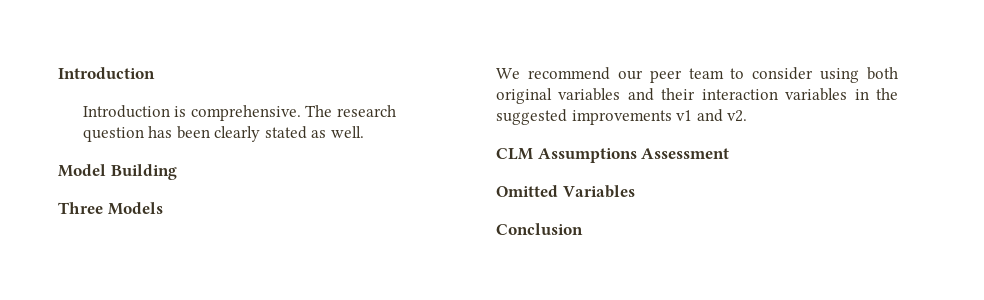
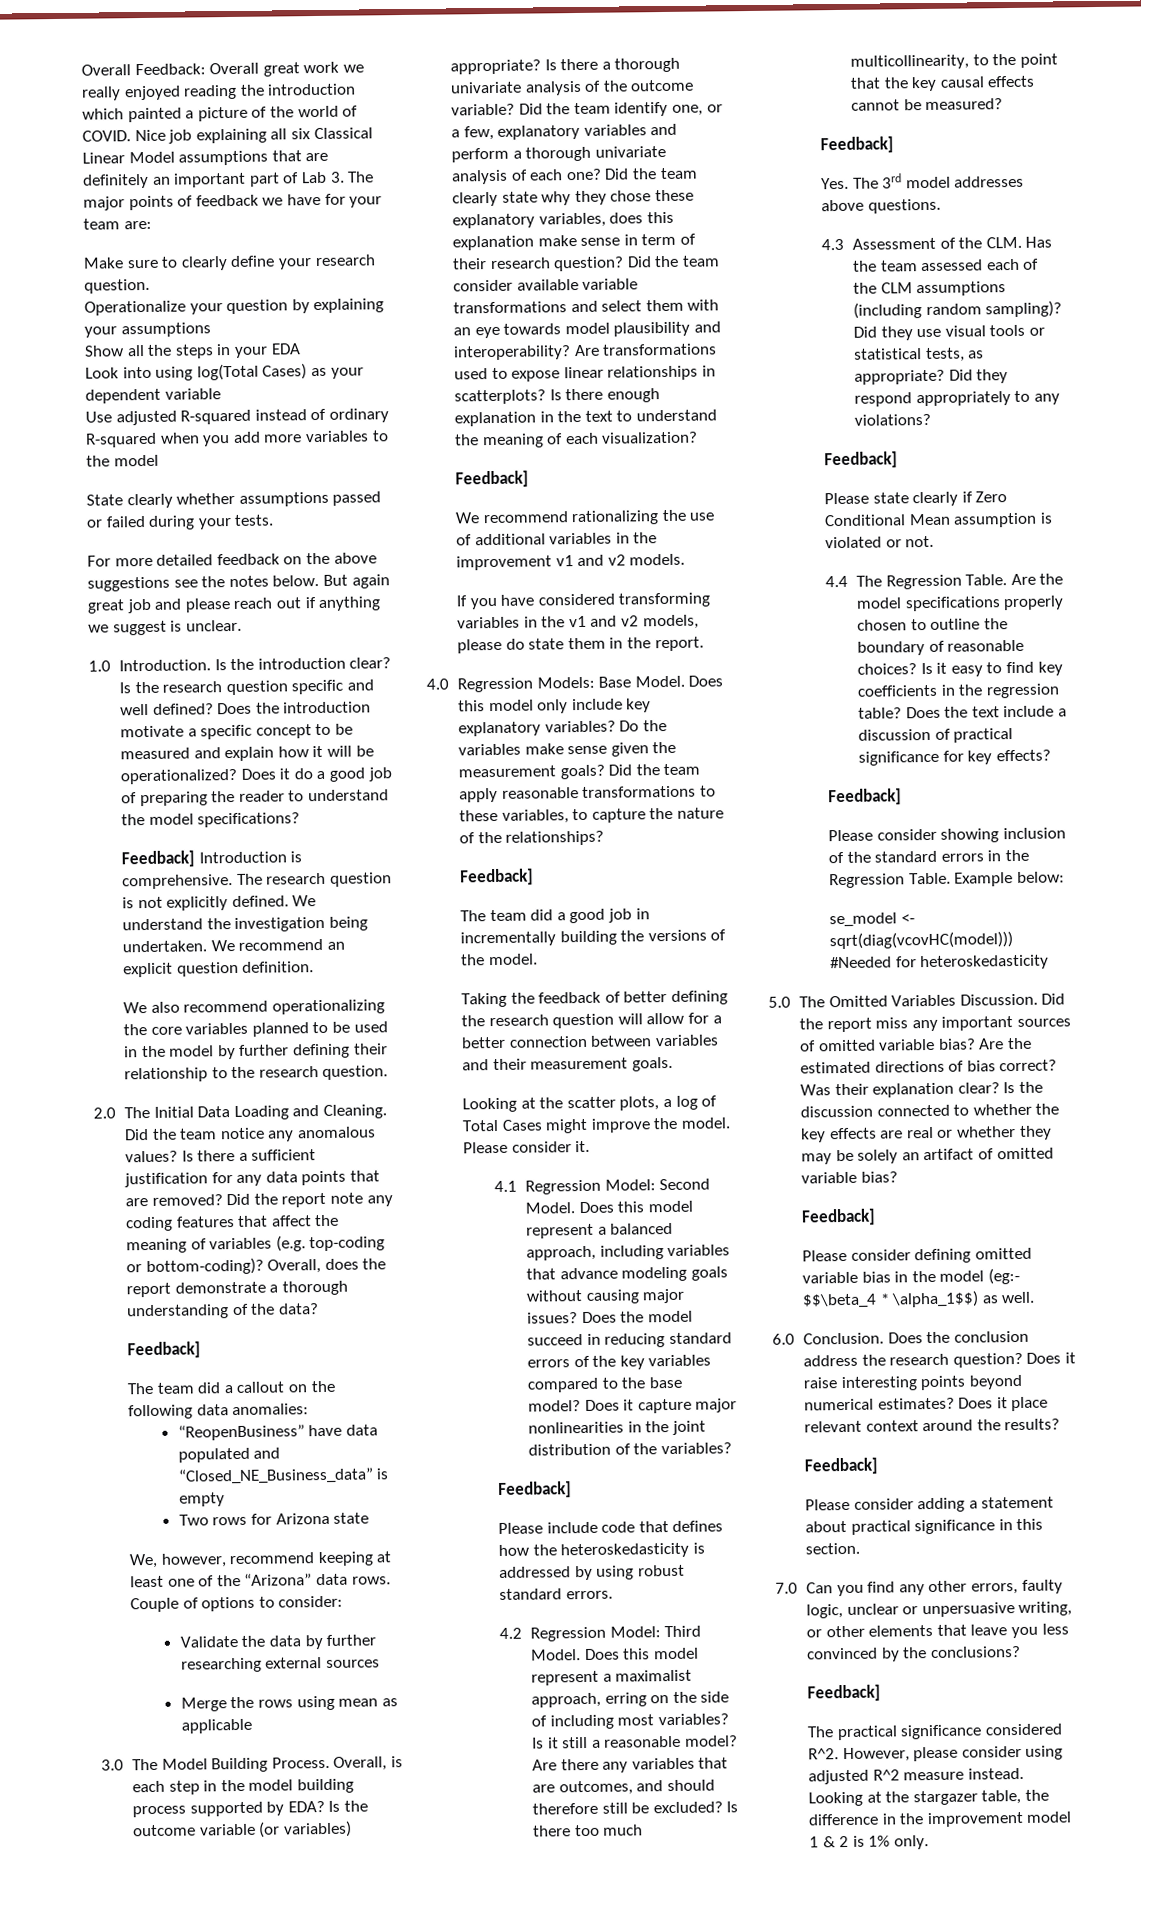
[58,67,155,79] Introduction // -> [81,61,364,77] [81,83,357,101] [82,105,359,123] [82,127,373,144] [82,150,329,166] [82,171,375,189] [83,193,383,211] [83,218,152,230] [83,254,376,271] [84,278,150,294] [84,298,385,316] [84,322,211,338] [84,343,301,359] [85,363,364,381] [85,388,221,404] [85,408,389,426] [85,430,389,448] [86,454,159,467] [86,491,382,509] [86,514,275,530] [87,552,377,567] [87,574,390,592] [87,596,382,614] [88,619,242,636] [88,657,392,672] [119,679,374,696] [120,701,372,716] [120,723,353,740] [120,745,374,762] [120,767,392,785] [121,789,389,807] [121,812,301,828] [121,850,196,868] Overall Feedback: Overall great work we really enjoyed reading the introduction which painted a picture of the world of COVID. Nice job explaining all six Classical Linear Model assumptions that are definitely an important part of Lab 3. The major points of feedback we have for your team are: // Make sure to clearly define your research question. // Operationalize your question by explaining your assumptions // Show all the steps in your EDA // Look into using log(Total Cases) as your dependent variable // Use adjusted R-squared instead of ordinary R-squared when you add more variables to the model // State clearly whether assumptions passed or failed during your tests. // For more detailed feedback on the above suggestions see the notes below. But again great job and please reach out if anything we suggest is unclear. // 1.0 Introduction. Is the introduction clear? Is the research question specific and well defined? Does the introduction motivate a specific concept to be measured and explain how it will be operationalized? Does it do a good job of preparing the reader to understand the model specifications? // Feedback]
[148,126,365,142] [58,164,177,180] [58,202,163,215] [496,67,898,83] [496,88,898,104] [496,109,748,125] [496,148,730,163] [496,185,635,198] [496,223,583,235] has been clearly stated as well. // Model Building // Three Models // We recommend our peer team to consider using both original variables and their interaction variables in the suggested improvements v1 and v2. // CLM Assumptions Assessment // Omitted Variables // Conclusion -> [122,895,317,911] [122,916,368,932] [122,938,345,953] [123,961,315,978] [123,999,385,1015] [123,1021,388,1037] [124,1043,388,1060] [124,1065,389,1083] [93,1104,387,1121] [124,1126,376,1142] [125,1149,317,1163] [124,1170,380,1188] [125,1192,393,1208] [125,1214,340,1232] [126,1235,386,1254] [126,1257,387,1276] [126,1280,348,1298] [127,1303,319,1320] [127,1341,202,1359] [127,1380,336,1395] [128,1403,310,1420] [177,1424,378,1441] [177,1447,281,1463] [177,1467,390,1485] [178,1492,225,1507] [178,1512,370,1526] [129,1551,392,1569] [130,1573,391,1588] [130,1595,344,1613] [179,1634,377,1650] [180,1657,380,1673] [180,1695,398,1712] [180,1718,252,1734] [101,1756,403,1773] [132,1778,354,1795] [132,1800,368,1818] [132,1820,352,1838] [450,57,681,75] [450,79,695,96] [451,101,723,117] [451,123,678,141] [451,145,666,163] [451,167,698,185] [452,189,694,207] [452,211,674,229] [452,233,696,251] [452,255,720,272] [453,278,639,292] [453,299,720,314] [453,321,721,339] [453,343,718,361] [454,365,716,382] [454,388,660,405] [454,409,717,427] [454,431,699,449] [455,470,530,488] [455,509,716,526] [456,532,658,546] [456,553,686,571] [456,592,711,610] [457,614,699,630] [457,636,704,654] [426,675,724,693] [458,698,652,714] [458,720,667,737] [458,741,677,757] [458,763,701,780] [459,785,716,803] [459,807,724,824] [459,830,605,846] [460,868,535,886] [460,908,650,924] [460,929,727,947] [460,953,538,966] [461,990,728,1008] [461,1012,722,1029] [461,1034,719,1049] [462,1056,673,1072] [462,1095,718,1113] [462,1117,731,1134] [463,1140,591,1154] [494,1178,711,1195] [525,1200,693,1214] [526,1222,674,1239] [526,1244,731,1261] [526,1266,728,1282] [526,1288,686,1304] [527,1310,693,1324] [527,1332,732,1348] [527,1354,712,1370] [527,1376,682,1393] [528,1398,738,1414] [528,1420,706,1435] [528,1442,732,1456] [498,1481,573,1498] [498,1520,724,1534] [498,1542,705,1559] [499,1564,685,1581] [499,1588,613,1600] [499,1625,702,1642] [530,1647,699,1661] [531,1669,693,1686] [531,1691,730,1708] [531,1713,729,1730] [532,1735,739,1749] [532,1757,729,1773] [532,1779,715,1796] [532,1801,739,1815] [533,1824,644,1837] [850,53,1058,70] [850,75,1036,92] [851,98,1004,111] [820,136,895,154] [821,173,1025,190] [821,198,941,214] [821,236,1053,251] [853,258,1040,272] [853,281,1007,297] [853,300,1063,319] [853,324,1046,341] [854,347,985,363] [854,369,1009,385] [854,390,1060,407] [854,413,932,426] [824,451,899,469] [824,491,1008,507] [824,512,1053,528] [825,535,935,549] [825,573,1064,590] [856,595,1065,612] [857,618,1008,631] [857,639,1025,656] [857,661,1063,677] [857,683,1060,699] [858,705,1068,719] [858,728,1014,743] [858,749,1051,766] [828,788,903,806] [828,827,1066,843] [828,849,1029,864] [829,871,1065,889] [829,912,915,928] [829,931,1014,950] [830,954,1050,971] [768,993,1066,1008] [799,1016,1071,1033] [799,1037,1032,1052] [800,1059,1058,1074] [800,1081,1043,1098] [800,1103,1060,1118] [801,1125,1052,1143] [801,1147,1054,1165] [801,1171,898,1184] [801,1208,877,1226] [802,1247,1032,1264] [802,1267,1020,1285] [802,1290,1036,1309] [772,1330,1029,1345] [803,1352,1076,1368] [803,1374,1023,1392] [804,1396,1049,1412] [804,1418,1061,1433] [804,1457,879,1475] [805,1496,1055,1513] [805,1518,1044,1535] [805,1542,861,1555] [775,1579,1063,1597] [806,1601,1073,1619] [806,1623,1069,1639] [807,1645,1021,1662] [807,1684,882,1702] [807,1723,1063,1741] [808,1745,1064,1763] [808,1767,1024,1785] [808,1789,1049,1807] [808,1811,1073,1828] [809,1835,929,1850] is not explicitly defined. We understand the investigation being undertaken. We recommend an explicit question definition. // We also recommend operationalizing the core variables planned to be used in the model by further defining their relationship to the research question. // 2.0 The Initial Data Loading and Cleaning. Did the team notice any anomalous values? Is there a sufficient justification for any data points that are removed? Did the report note any coding features that affect the meaning of variables (e.g. top-coding or bottom-coding)? Overall, does the report demonstrate a thorough understanding of the data? // Feedback] // The team did a callout on the following data anomalies: // “ReopenBusiness” have data populated and “Closed_NE_Business_data” is empty // Two rows for Arizona state // We, however, recommend keeping at least one of the “Arizona” data rows. Couple of options to consider: // Validate the data by further researching external sources // Merge the rows using mean as applicable // 3.0 The Model Building Process. Overall, is each step in the model building process supported by EDA? Is the outcome variable (or variables) appropriate? Is there a thorough univariate analysis of the outcome variable? Did the team identify one, or a few, explanatory variables and perform a thorough univariate analysis of each one? Did the team clearly state why they chose these explanatory variables, does this explanation make sense in term of their research question? Did the team consider available variable transformations and select them with an eye towards model plausibility and interoperability? Are transformations used to expose linear relationships in scatterplots? Is there enough explanation in the text to understand the meaning of each visualization? // Feedback] // We recommend rationalizing the use of additional variables in the improvement v1 and v2 models. // If you have considered transforming variables in the v1 and v2 models, please do state them in the report. // 4.0 Regression Models: Base Model. Does this model only include key explanatory variables? Do the variables make sense given the measurement goals? Did the team apply reasonable transformations to these variables, to capture the nature of the relationships? // Feedback] // The team did a good job in incrementally building the versions of the model. // Taking the feedback of better defining the research question will allow for a better connection between variables and their measurement goals. // Looking at the scatter plots, a log of Total Cases might improve the model. Please consider it. // 4.1 Regression Model: Second Model. Does this model represent a balanced approach, including variables that advance modeling goals without causing major issues? Does the model succeed in reducing standard errors of the key variables compared to the base model? Does it capture major nonlinearities in the joint distribution of the variables? // Feedback] // Please include code that defines how the heteroskedasticity is addressed by using robust standard errors. // 4.2 Regression Model: Third Model. Does this model represent a maximalist approach, erring on the side of including most variables? Is it still a reasonable model? Are there any variables that are outcomes, and should therefore still be excluded? Is there too much multicollinearity, to the point that the key causal effects cannot be measured? // Feedback] // Yes. The 3rd model addresses above questions. // 4.3 Assessment of the CLM. Has the team assessed each of the CLM assumptions (including random sampling)? Did they use visual tools or statistical tests, as appropriate? Did they respond appropriately to any violations? // Feedback] // Please state clearly if Zero Conditional Mean assumption is violated or not. // 4.4 The Regression Table. Are the model specifications properly chosen to outline the boundary of reasonable choices? Is it easy to find key coefficients in the regression table? Does the text include a discussion of practical significance for key effects? // Feedback] // Please consider showing inclusion of the standard errors in the Regression Table. Example below: // se_model <- sqrt(diag(vcovHC(model))) #Needed for heteroskedasticity // 5.0 The Omitted Variables Discussion. Did the report miss any important sources of omitted variable bias? Are the estimated directions of bias correct? Was their explanation clear? Is the discussion connected to whether the key effects are real or whether they may be solely an artifact of omitted variable bias? // Feedback] // Please consider defining omitted variable bias in the model (eg:- $$\beta_4 * \alpha_1$$) as well. // 6.0 Conclusion. Does the conclusion address the research question? Does it raise interesting points beyond numerical estimates? Does it place relevant context around the results? // Feedback] // Please consider adding a statement about practical significance in this section. // 7.0 Can you find any other errors, faulty logic, unclear or unpersuasive writing, or other elements that leave you less convinced by the conclusions? // Feedback] // The practical significance considered R^2. However, please consider using adjusted R^2 measure instead. Looking at the stargazer table, the difference in the improvement model 1 & 2 is 1% only.

